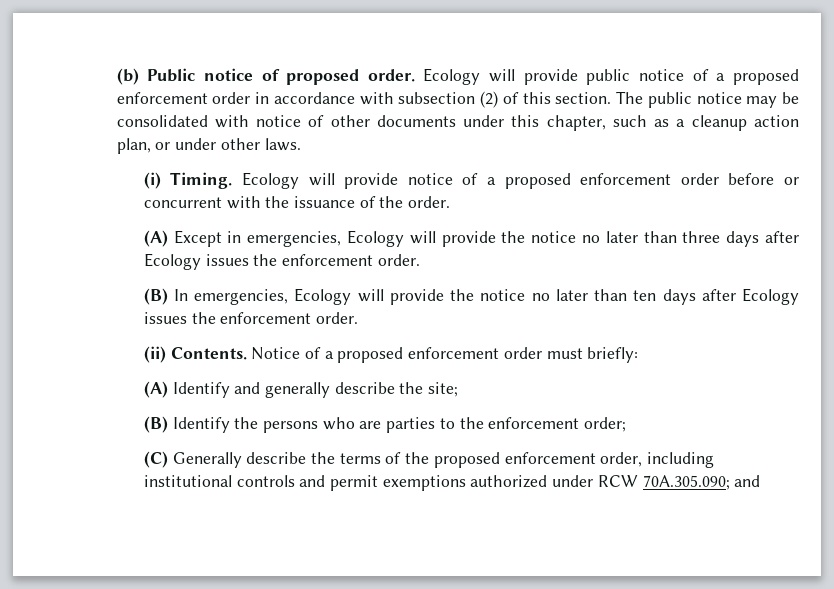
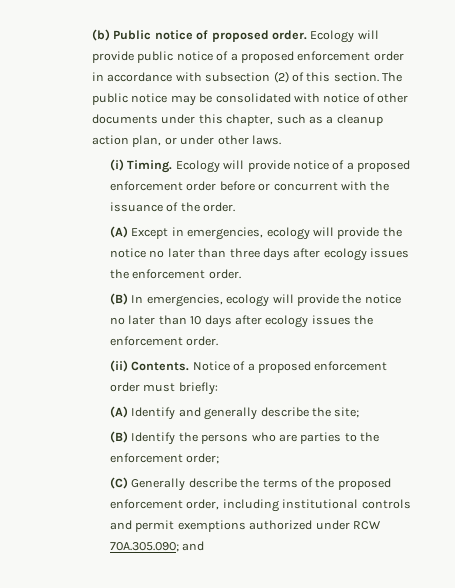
[347,230,405,247] Ecology -> [266,227,310,240] ecology
[143,253,201,270] Ecology -> [323,248,367,261] ecology
[294,288,799,305] Ecology will provide the notice no later than ten days after Ecology -> [226,294,401,307] [110,315,309,328] ecology will provide the notice no later than 10 days after ecology

